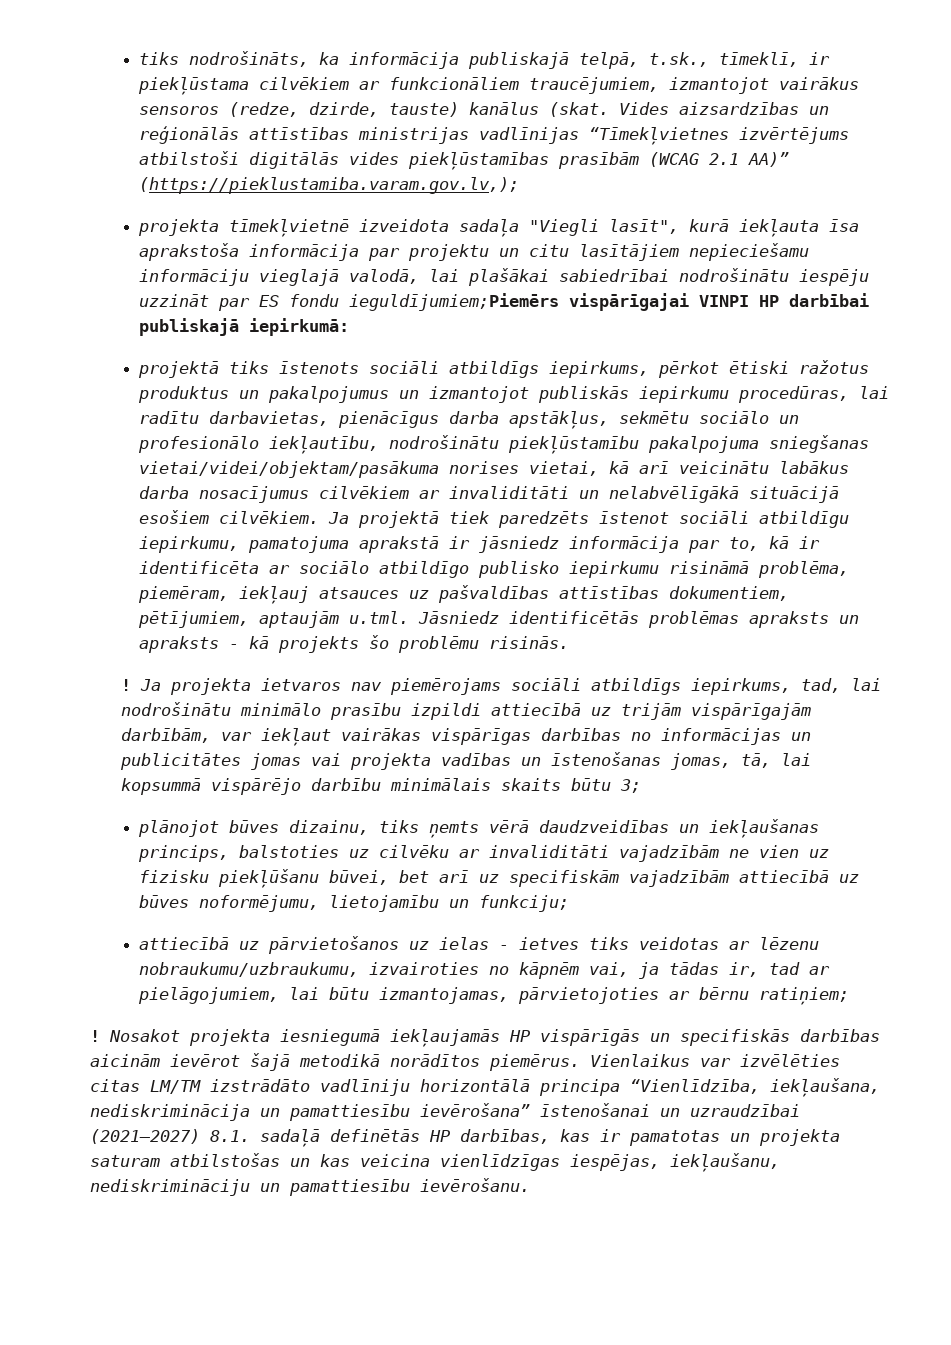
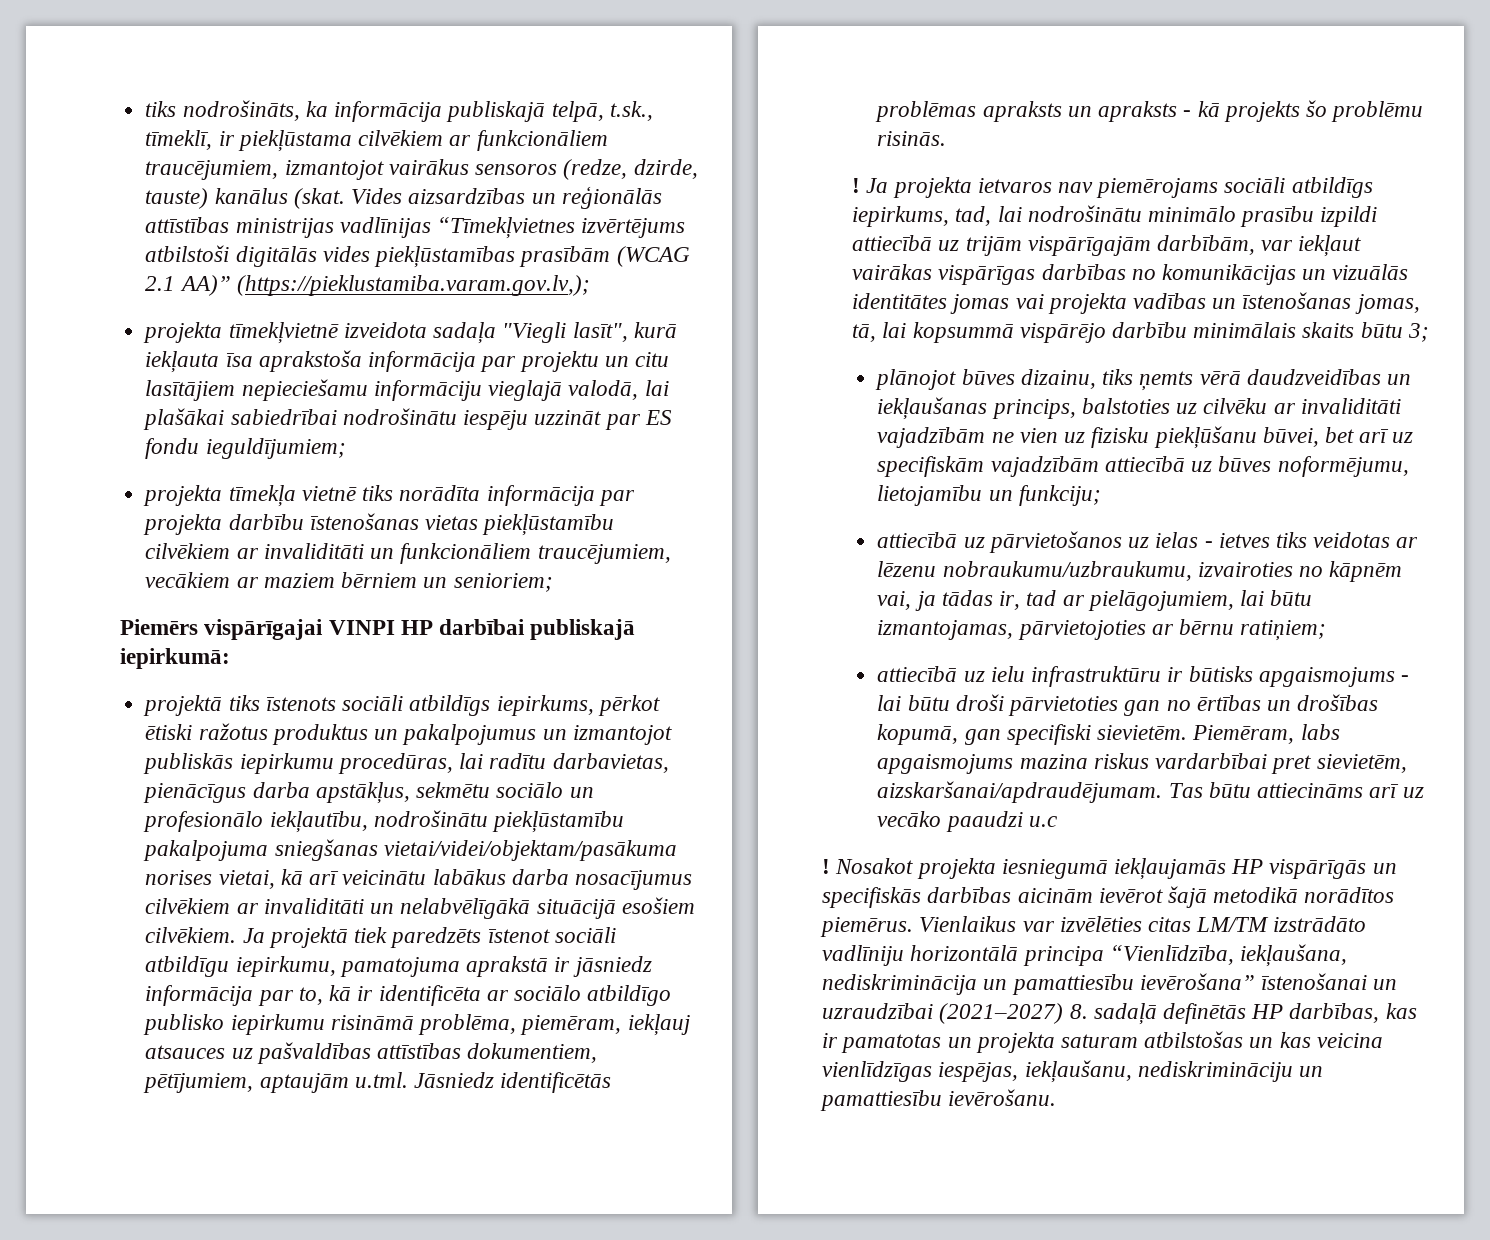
[348,293,559,311] ieguldījumiem;Piemērs -> [205,438,346,459] [143,485,635,507] [143,513,615,536] [145,543,671,564] [145,572,553,592] [120,619,199,635] ieguldījumiem; // projekta tīmekļa vietnē tiks norādīta informācija par projekta darbību īstenošanas vietas piekļūstamību cilvēkiem ar invaliditāti un funkcionāliem traucējumiem, vecākiem ar maziem bērniem un senioriem; // Piemērs
[660,728,811,745] [119,753,241,770] informācijas un publicitātes -> [1161,264,1409,285] [852,293,948,309] komunikācijas un vizuālās identitātes
(849, 996) none -> [877,666,1409,687] [877,694,1379,716] [877,724,1340,745] [877,753,1407,774] [877,781,1424,803] [877,811,1057,832] // attiecībā uz ielu infrastruktūru ir būtisks apgaismojums - lai būtu droši pārvietoties gan no ērtības un drošības kopumā, gan specifiski sievietēm. Piemēram, labs apgaismojums mazina riskus vardarbībai pret sievietēm, aizskaršanai/apdraudējumam. Tas būtu attiecināms arī uz vecāko paaudzi u.c
[209,1130,250,1142] 8.1. -> [1069,1004,1088,1019] 8.

